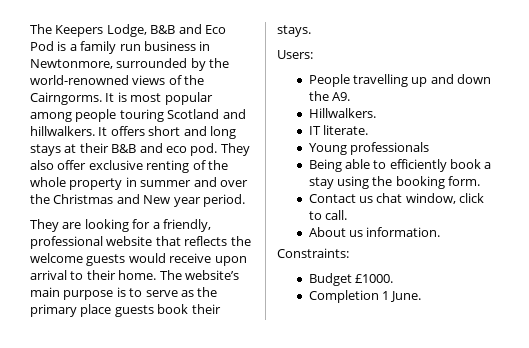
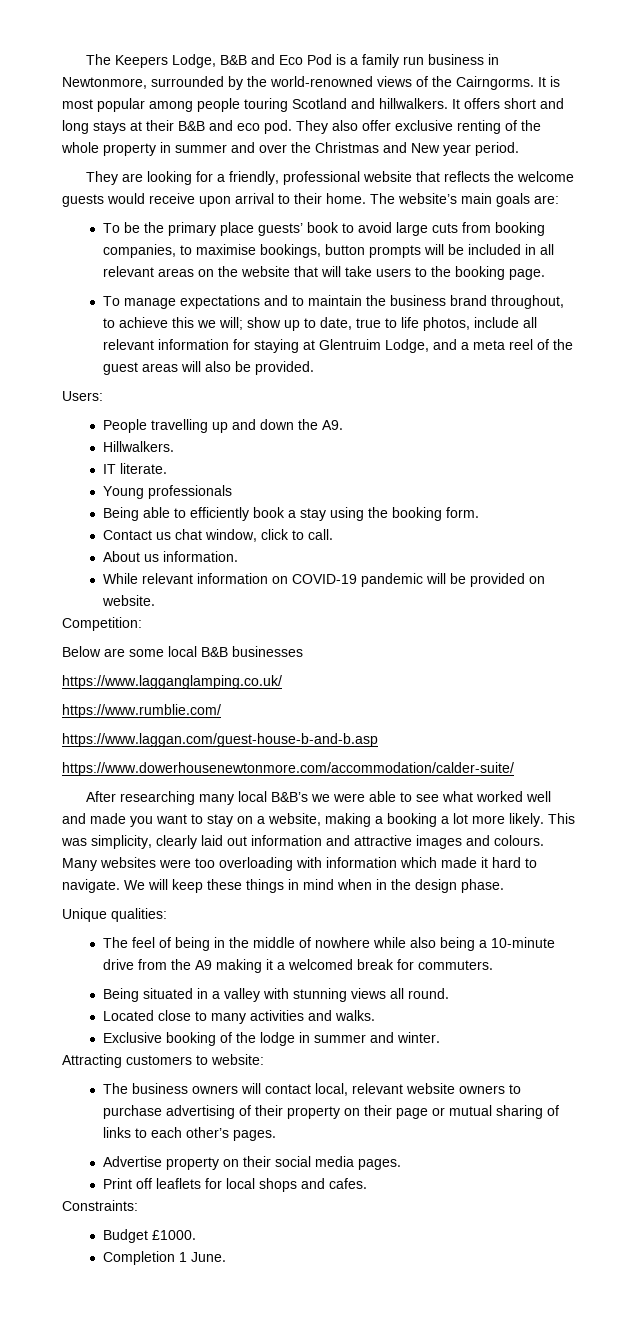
[63,287,218,300] [30,304,221,317] [277,25,311,37] purpose is to serve as the primary place guests book their stays. -> [496,193,559,207] [103,222,546,236] [103,244,555,258] [103,266,546,280] [103,295,565,309] [103,317,538,331] [103,339,574,353] [103,361,315,375] goals are: // To be the primary place guests’ book to avoid large cuts from booking companies, to maximise bookings, button prompts will be included in all relevant areas on the website that will take users to the booking page. // To manage expectations and to maintain the business brand throughout, to achieve this we will; show up to date, true to life photos, include all relevant information for staying at Glentruim Lodge, and a meta reel of the guest areas will also be provided.
(441, 232) none -> [103,573,546,587] [102,595,156,606] [62,617,142,631] [62,646,303,657] [62,675,282,689] [62,704,221,718] [62,733,378,747] [62,762,514,776] [86,791,552,805] [62,813,575,827] [61,835,544,849] [62,857,537,871] [62,879,504,893] [62,908,167,922] [103,937,556,951] [103,959,494,973] [103,988,450,1002] [103,1010,376,1024] [103,1032,441,1046] [62,1054,264,1068] [103,1083,522,1096] [103,1105,560,1119] [103,1127,277,1141] [103,1156,402,1170] [103,1178,368,1192] // While relevant information on COVID-19 pandemic will be provided on website. // Competition: // Below are some local B&B businesses // https://www.lagganglamping.co.uk/ // https://www.rumblie.com/ // https://www.laggan.com/guest-house-b-and-b.asp // https://www.dowerhousenewtonmore.com/accommodation/calder-suite/ // After researching many local B&B’s we were able to see what worked well and made you want to stay on a website, making a booking a lot more likely. This was simplicity, clearly laid out information and attractive images and colours. Many websites were too overloading with information which made it hard to navigate. We will keep these things in mind when in the design phase. // Unique qualities: // The feel of being in the middle of nowhere while also being a 10-minute drive from the A9 making it a welcomed break for commuters. // Being situated in a valley with stunning views all round. // Located close to many activities and walks. // Exclusive booking of the lodge in summer and winter. // Attracting customers to website: // The business owners will contact local, relevant website owners to purchase advertising of their property on their page or mutual sharing of links to each other’s pages. // Advertise property on their social media pages. // Print off leaflets for local shops and cafes.

